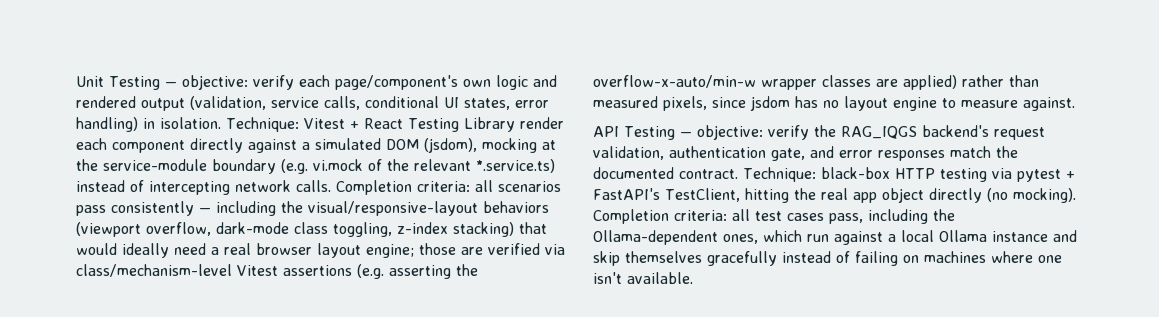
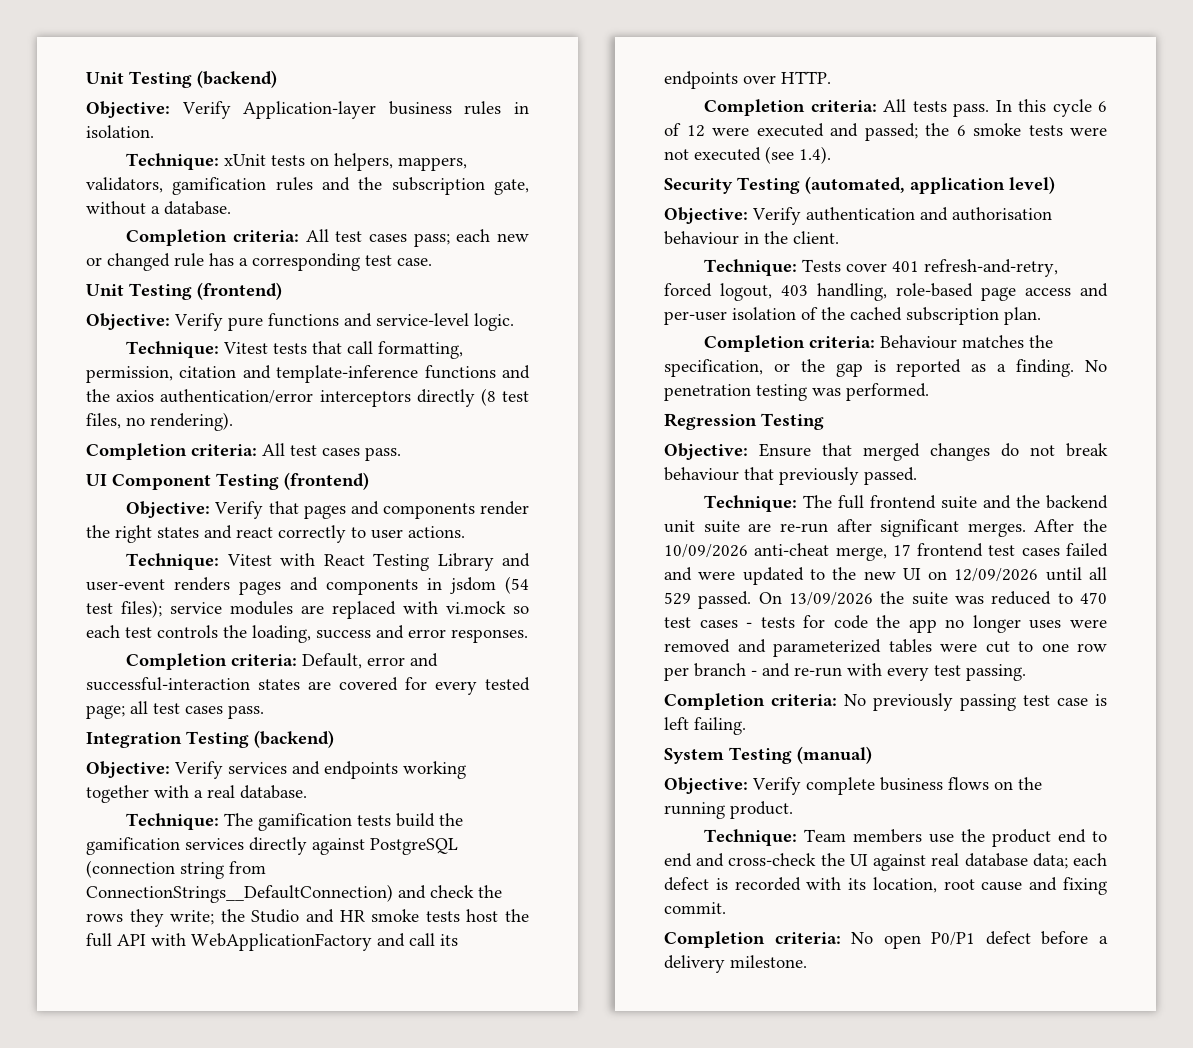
[76,75,557,90] [76,96,549,111] [76,117,564,132] [76,138,556,153] [76,159,555,174] [76,180,561,195] [76,201,549,216] [76,222,547,237] [76,243,565,258] [76,264,478,279] [593,75,1039,90] [593,96,1075,111] [593,125,1045,140] [593,146,1018,161] [593,167,1075,182] [593,188,1076,203] [593,209,955,224] [593,230,1077,245] [593,251,1062,266] [593,272,693,284] Unit Testing — objective: verify each page/component's own logic and rendered output (validation, service calls, conditional UI states, error handling) in isolation. Technique: Vitest + React Testing Library render each component directly against a simulated DOM (jsdom), mocking at the service-module boundary (e.g. vi.mock of the relevant *.service.ts) instead of intercepting network calls. Completion criteria: all scenarios pass consistently — including the visual/responsive-layout behaviors (viewport overflow, dark-mode class toggling, z-index stacking) that would ideally need a real browser layout engine; those are verified via class/mechanism-level Vitest assertions (e.g. asserting the overflow-x-auto/min-w wrapper classes are applied) rather than measured pixels, since jsdom has no layout engine to measure against. // API Testing — objective: verify the RAG_IQGS backend's request validation, authentication gate, and error responses match the documented contract. Technique: black-box HTTP testing via pytest + FastAPI's TestClient, hitting the real app object directly (no mocking). Completion criteria: all test cases pass, including the Ollama-dependent ones, which run against a local Ollama instance and skip themselves gracefully instead of failing on machines where one isn't available. -> [86,70,277,88] [86,101,529,119] [86,125,154,138] [126,153,468,171] [86,177,529,195] [86,201,231,215] [126,229,529,247] [86,253,432,271] [86,282,282,300] [86,313,514,331] [126,341,464,359] [86,365,530,383] [86,388,529,407] [86,412,233,431] [86,443,401,461] [86,472,369,490] [126,501,529,519] [86,525,465,543] [126,553,530,571] [86,576,529,595] [86,600,529,619] [86,625,528,643] [126,653,439,670] [86,677,530,695] [86,701,264,719] [86,730,334,748] [86,761,466,779] [86,785,307,803] [126,813,464,831] [86,837,458,855] [86,860,266,879] [86,884,502,903] [86,909,529,927] [86,933,458,951] [664,71,831,89] [704,99,1107,117] [664,123,1107,141] [664,146,831,164] [664,176,1055,194] [664,207,1052,225] [664,231,839,245] [704,259,1059,277] [664,283,1108,301] [664,307,1041,325] [704,335,1054,352] [664,359,1107,377] [664,383,929,401] [664,413,824,430] [664,443,1108,461] [664,467,917,485] [704,495,1108,512] [664,519,1107,537] [664,543,1108,561] [664,567,1107,585] [664,591,1107,609] [664,615,1107,633] [664,639,1107,657] [664,663,1026,681] [664,693,1107,711] [664,717,746,735] [664,746,872,764] [664,777,1042,795] [664,801,793,819] [704,829,1107,847] [664,853,1107,871] [664,877,1107,895] [664,902,726,914] [664,931,1108,949] [664,955,807,973] Unit Testing (backend) // Objective: Verify Application-layer business rules in isolation. // Technique: xUnit tests on helpers, mappers, validators, gamification rules and the subscription gate, without a database. // Completion criteria: All test cases pass; each new or changed rule has a corresponding test case. // Unit Testing (frontend) // Objective: Verify pure functions and service-level logic. // Technique: Vitest tests that call formatting, permission, citation and template-inference functions and the axios authentication/error interceptors directly (8 test files, no rendering). // Completion criteria: All test cases pass. // UI Component Testing (frontend) // Objective: Verify that pages and components render the right states and react correctly to user actions. // Technique: Vitest with React Testing Library and user-event renders pages and components in jsdom (54 test files); service modules are replaced with vi.mock so each test controls the loading, success and error responses. // Completion criteria: Default, error and successful-interaction states are covered for every tested page; all test cases pass. // Integration Testing (backend) // Objective: Verify services and endpoints working together with a real database. // Technique: The gamification tests build the gamification services directly against PostgreSQL (connection string from ConnectionStrings__DefaultConnection) and check the rows they write; the Studio and HR smoke tests host the full API with WebApplicationFactory and call its endpoints over HTTP. // Completion criteria: All tests pass. In this cycle 6 of 12 were executed and passed; the 6 smoke tests were not executed (see 1.4). // Security Testing (automated, application level) // Objective: Verify authentication and authorisation behaviour in the client. // Technique: Tests cover 401 refresh-and-retry, forced logout, 403 handling, role-based page access and per-user isolation of the cached subscription plan. // Completion criteria: Behaviour matches the specification, or the gap is reported as a finding. No penetration testing was performed. // Regression Testing // Objective: Ensure that merged changes do not break behaviour that previously passed. // Technique: The full frontend suite and the backend unit suite are re-run after significant merges. After the 10/09/2026 anti-cheat merge, 17 frontend test cases failed and were updated to the new UI on 12/09/2026 until all 529 passed. On 13/09/2026 the suite was reduced to 470 test cases - tests for code the app no longer uses were removed and parameterized tables were cut to one row per branch - and re-run with every test passing. // Completion criteria: No previously passing test case is left failing. // System Testing (manual) // Objective: Verify complete business flows on the running product. // Technique: Team members use the product end to end and cross-check the UI against real database data; each defect is recorded with its location, root cause and fixing commit. // Completion criteria: No open P0/P1 defect before a delivery milestone.

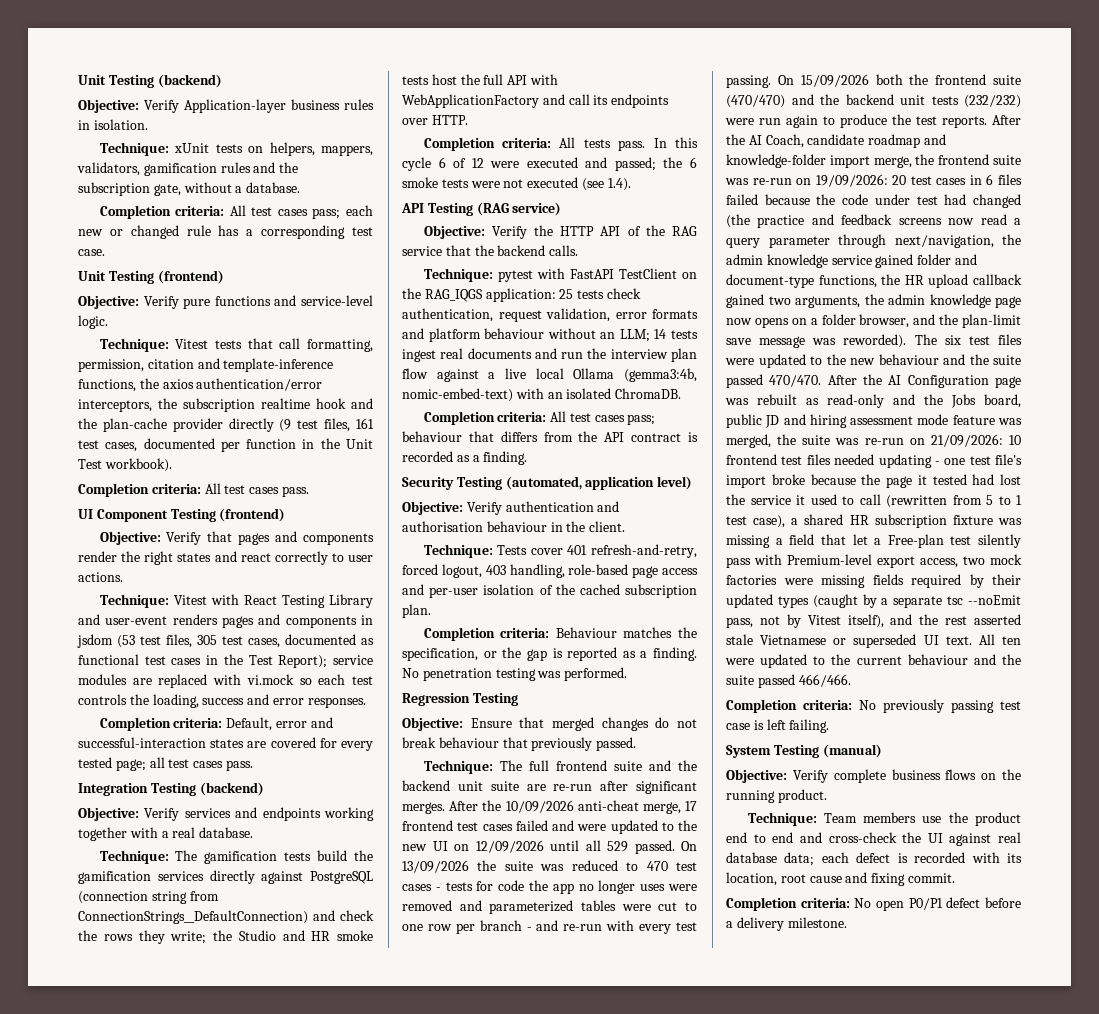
[424,365,530,379] functions and -> [78,379,136,392] functions,
[319,388,529,407] [86,412,233,431] interceptors directly (8 test files, no rendering). -> [78,398,373,412] [78,418,374,432] [78,438,373,452] [78,458,172,472] interceptors, the subscription realtime hook and the plan-cache provider directly (9 test files, 161 test cases, documented per function in the Unit Test workbook).
[505,576,529,594] [86,600,162,618] (54 test files); -> [117,634,374,648] [78,654,328,668] (53 test files, 305 test cases, documented as functional test cases in the Test Report);
(831, 155) none -> [401,202,562,216] [423,225,697,239] [402,245,579,256] [423,268,697,282] [402,288,641,302] [402,308,698,322] [402,328,698,342] [402,348,697,362] [402,368,697,382] [402,388,682,402] [423,411,656,425] [402,431,698,442] [402,451,528,465] // API Testing (RAG service) // Objective: Verify the HTTP API of the RAG service that the backend calls. // Technique: pytest with FastAPI TestClient on the RAG_IQGS application: 25 tests check authentication, request validation, error formats and platform behaviour without an LLM; 14 tests ingest real documents and run the interview plan flow against a live local Ollama (gemma3:4b, nomic-embed-text) with an isolated ChromaDB. // Completion criteria: All test cases pass; behaviour that differs from the API contract is recorded as a finding.
(1026, 672) none -> [777,74,1021,87] [726,94,1021,108] [725,114,1021,128] [726,134,946,148] [726,154,1021,168] [725,174,1022,187] [726,194,1021,208] [726,214,1021,228] [726,234,1021,248] [726,254,977,268] [726,274,1022,288] [726,294,1021,308] [726,314,1021,328] [726,334,1022,348] [725,354,1021,368] [726,374,1021,388] [725,394,1021,408] [726,414,1022,428] [726,434,1021,448] [726,454,1022,468] [726,474,1021,488] [726,494,1022,508] [726,514,1022,528] [726,534,1021,548] [726,554,1022,568] [726,574,1021,588] [726,594,1021,608] [726,614,1021,628] [726,634,1021,648] [725,654,1021,668] [726,674,851,688] On 15/09/2026 both the frontend suite (470/470) and the backend unit tests (232/232) were run again to produce the test reports. After the AI Coach, candidate roadmap and knowledge-folder import merge, the frontend suite was re-run on 19/09/2026: 20 test cases in 6 files failed because the code under test had changed (the practice and feedback screens now read a query parameter through next/navigation, the admin knowledge service gained folder and document-type functions, the HR upload callback gained two arguments, the admin knowledge page now opens on a folder browser, and the plan-limit save message was reworded). The six test files were updated to the new behaviour and the suite passed 470/470. After the AI Configuration page was rebuilt as read-only and the Jobs board, public JD and hiring assessment mode feature was merged, the suite was re-run on 21/09/2026: 10 frontend test files needed updating - one test file's import broke because the page it tested had lost the service it used to call (rewritten from 5 to 1 test case), a shared HR subscription fixture was missing a field that let a Free-plan test silently pass with Premium-level export access, two mock factories were missing fields required by their updated types (caught by a separate tsc --noEmit pass, not by Vitest itself), and the rest asserted stale Vietnamese or superseded UI text. All ten were updated to the current behaviour and the suite passed 466/466.

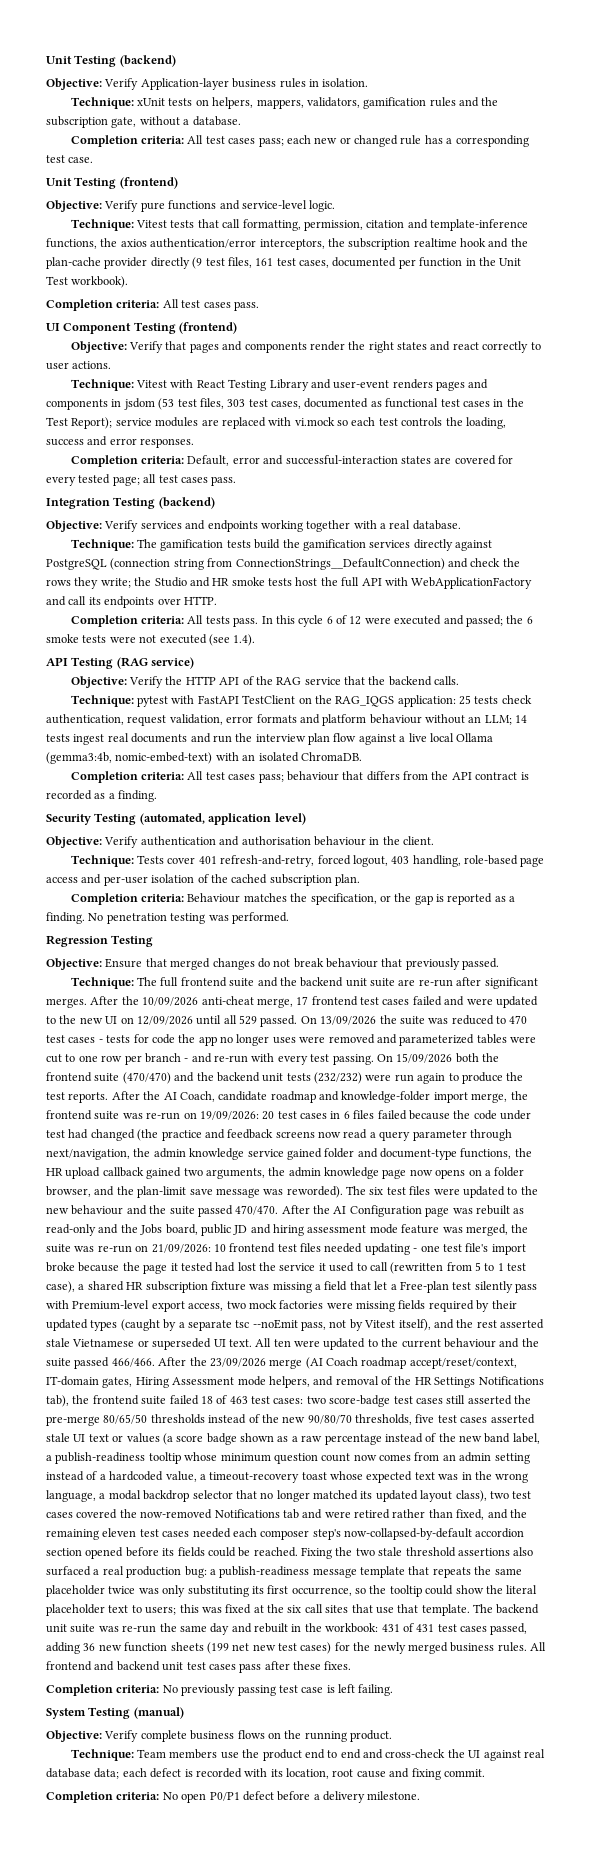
[197,635,217,645] 305 -> [227,399,246,407] 303
(851, 680) none -> [158,1357,517,1369] [46,1376,544,1388] [46,1395,531,1407] [46,1414,535,1426] [46,1433,540,1445] [46,1452,530,1464] [46,1471,529,1483] [46,1490,532,1502] [46,1509,527,1520] [46,1528,525,1540] [46,1547,534,1559] [46,1566,522,1578] [46,1585,538,1597] [46,1604,540,1616] [46,1623,528,1635] [46,1642,546,1654] [46,1661,352,1673] After the 23/09/2026 merge (AI Coach roadmap accept/reset/context, IT-domain gates, Hiring Assessment mode helpers, and removal of the HR Settings Notifications tab), the frontend suite failed 18 of 463 test cases: two score-badge test cases still asserted the pre-merge 80/65/50 thresholds instead of the new 90/80/70 thresholds, five test cases asserted stale UI text or values (a score badge shown as a raw percentage instead of the new band label, a publish-readiness tooltip whose minimum question count now comes from an admin setting instead of a hardcoded value, a timeout-recovery toast whose expected text was in the wrong language, a modal backdrop selector that no longer matched its updated layout class), two test cases covered the now-removed Notifications tab and were retired rather than fixed, and the remaining eleven test cases needed each composer step's now-collapsed-by-default accordion section opened before its fields could be reached. Fixing the two stale threshold assertions also surfaced a real production bug: a publish-readiness message template that repeats the same placeholder twice was only substituting its first occurrence, so the tooltip could show the literal placeholder text to users; this was fixed at the six call sites that use that template. The backend unit suite was re-run the same day and rebuilt in the workbook: 431 of 431 test cases passed, adding 36 new function sheets (199 net new test cases) for the newly merged business rules. All frontend and backend unit test cases pass after these fixes.

